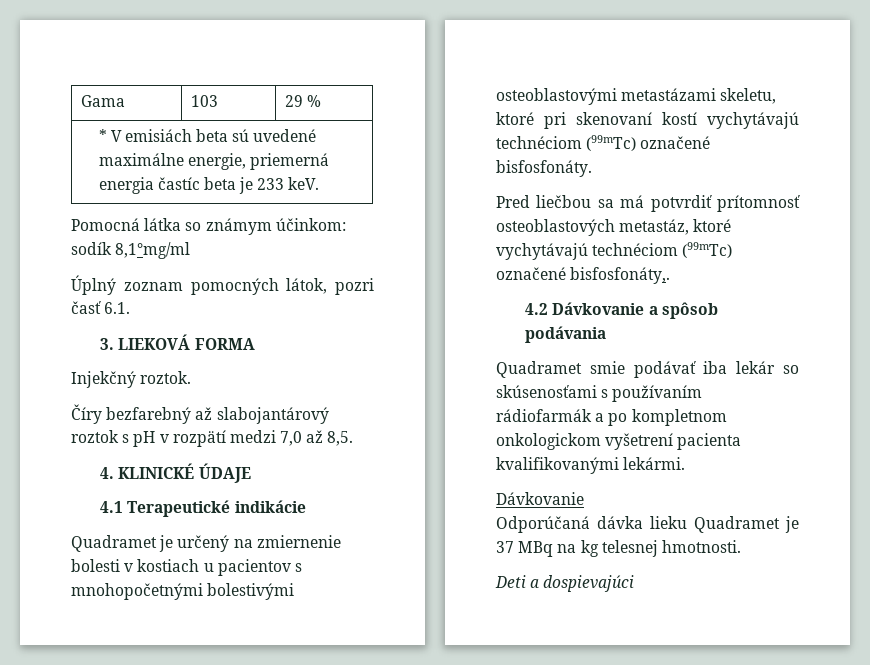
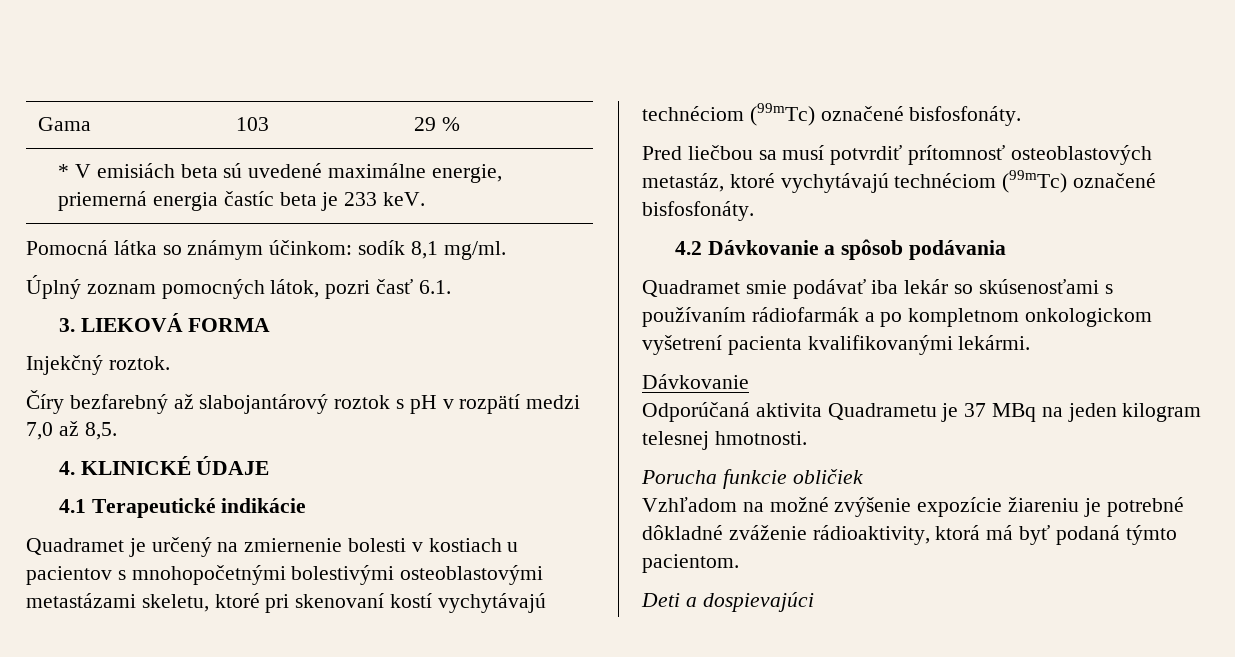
[115,242,191,259] 8,1°mg/ml -> [410,241,506,260] 8,1 mg/ml.
[620,195,645,208] má -> [782,145,825,160] musí
[570,267,671,284] bisfosfonáty,. -> [642,201,754,221] bisfosfonáty.
[597,516,780,533] dávka lieku Quadramet -> [755,403,937,420] aktivita Quadrametu
[580,540,599,557] kg -> [1067,403,1202,422] jeden kilogram
(741, 546) none -> [641,469,863,489] [642,497,1184,517] [642,525,1177,545] [642,554,739,573] // Porucha funkcie obličiek // Vzhľadom na možné zvýšenie expozície žiareniu je potrebné dôkladné zváženie rádioaktivity, ktorá má byť podaná týmto pacientom.

